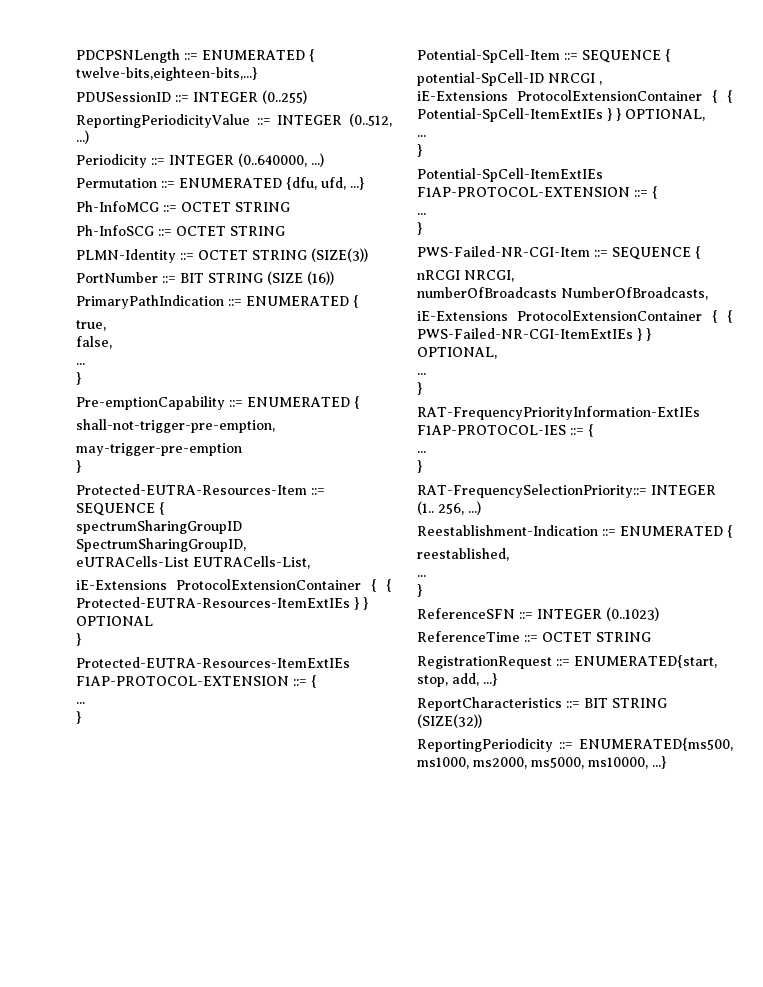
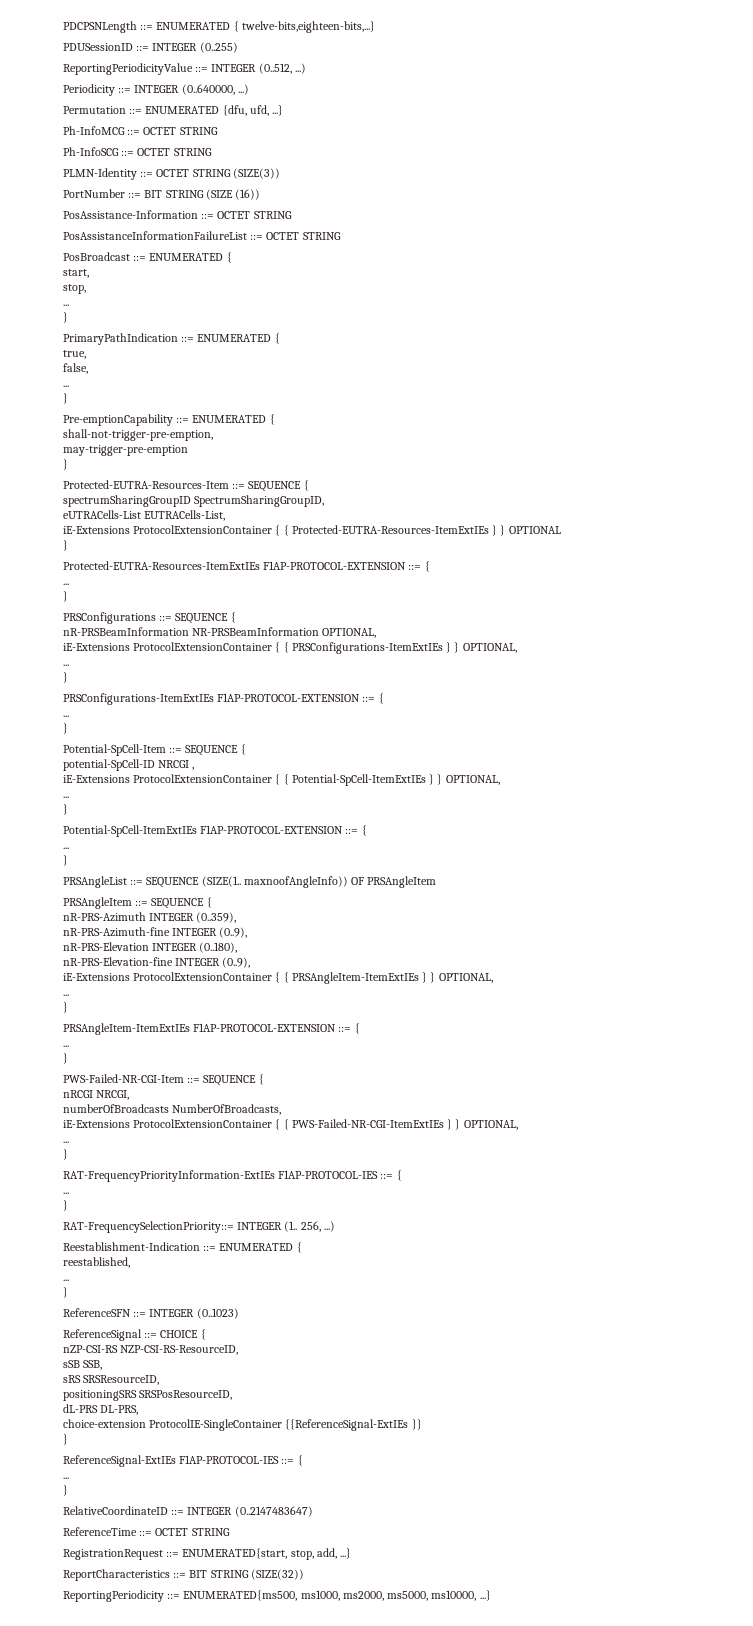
(334, 278) none -> [63,210,292,219] [63,231,341,240] [63,252,232,263] [63,269,89,278] [63,284,86,294] [63,304,69,306] [63,312,68,323] // PosAssistance-Information ::= OCTET STRING // PosAssistanceInformationFailureList ::= OCTET STRING // PosBroadcast ::= ENUMERATED { // start, // stop, // ... // }
(81, 717) none -> [63,612,236,624] [63,627,377,638] [63,642,517,654] [63,664,69,666] [63,672,68,683] [63,693,384,705] [63,715,69,717] [63,723,68,734] // PRSConfigurations ::= SEQUENCE { // nR-PRSBeamInformation NR-PRSBeamInformation OPTIONAL, // iE-Extensions ProtocolExtensionContainer { { PRSConfigurations-ItemExtIEs } } OPTIONAL, // ... // } // PRSConfigurations-ItemExtIEs F1AP-PROTOCOL-EXTENSION ::= { // ... // }
(422, 228) none -> [63,876,437,888] [63,897,212,909] [63,912,237,923] [63,927,248,938] [63,942,238,953] [63,957,251,968] [63,972,493,984] [63,994,69,996] [63,1002,68,1013] [63,1023,360,1035] [63,1045,69,1047] [63,1053,68,1064] // PRSAngleList ::= SEQUENCE (SIZE(1.. maxnoofAngleInfo)) OF PRSAngleItem // PRSAngleItem ::= SEQUENCE { // nR-PRS-Azimuth INTEGER (0..359), // nR-PRS-Azimuth-fine INTEGER (0..9), // nR-PRS-Elevation INTEGER (0..180), // nR-PRS-Elevation-fine INTEGER (0..9), // iE-Extensions ProtocolExtensionContainer { { PRSAngleItem-ItemExtIEs } } OPTIONAL, // ... // } // PRSAngleItem-ItemExtIEs F1AP-PROTOCOL-EXTENSION ::= { // ... // }
(659, 614) none -> [63,1329,206,1341] [63,1345,239,1355] [63,1360,103,1370] [63,1375,160,1385] [63,1390,233,1401] [63,1404,139,1415] [63,1419,422,1431] [63,1434,68,1445] [63,1455,303,1467] [63,1477,69,1479] [63,1485,68,1496] [63,1506,313,1517] // ReferenceSignal ::= CHOICE { // nZP-CSI-RS NZP-CSI-RS-ResourceID, // sSB SSB, // sRS SRSResourceID, // positioningSRS SRSPosResourceID, // dL-PRS DL-PRS, // choice-extension ProtocolIE-SingleContainer {{ReferenceSignal-ExtIEs }} // } // ReferenceSignal-ExtIEs F1AP-PROTOCOL-IES ::= { // ... // } // RelativeCoordinateID ::= INTEGER (0..2147483647)

